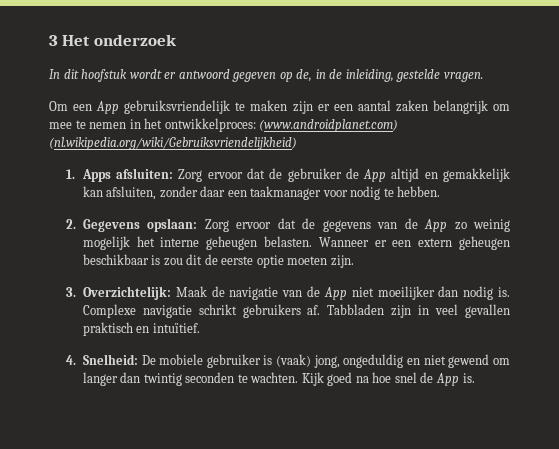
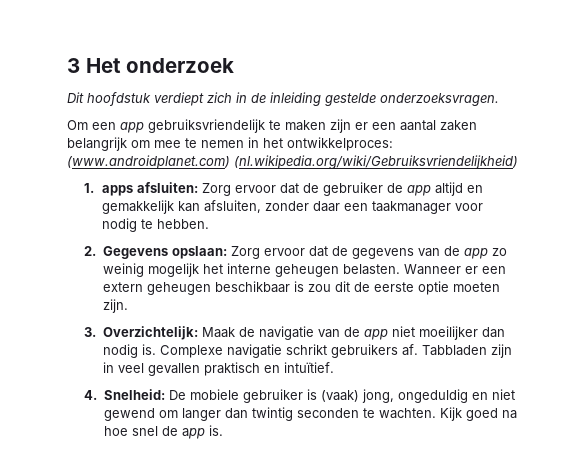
[49,69,483,82] In dit hoofstuk wordt er antwoord gegeven op de, in de inleiding, gestelde vragen. -> [67,92,499,106] Dit hoofdstuk verdiept zich in de inleiding gestelde onderzoeksvragen.
[96,101,120,114] App -> [120,122,144,133] app
[81,169,111,182] Apps -> [101,185,133,196] apps
[363,169,387,182] App -> [406,185,431,196] app
[424,219,448,232] App -> [463,248,488,259] app
[323,287,347,300] App -> [363,329,388,340] app
[435,373,459,386] App -> [181,428,205,439] app

